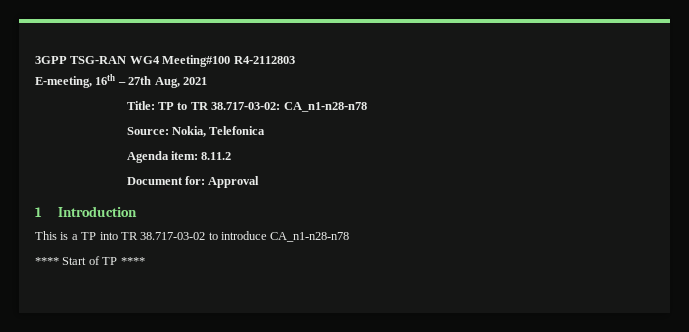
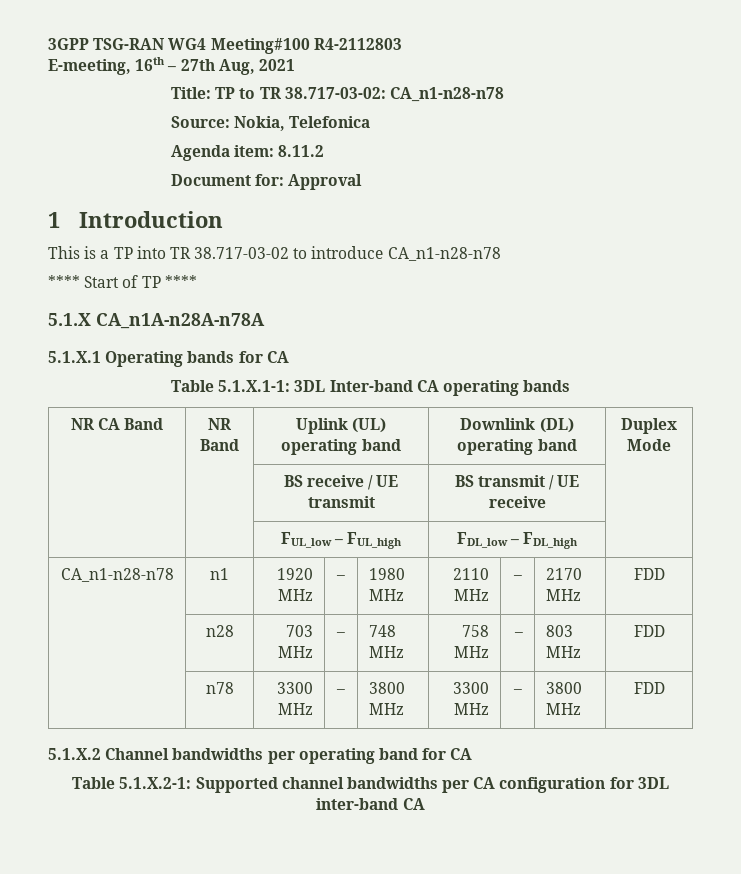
(145, 261) none -> [48,313,265,329] [48,351,289,367] [170,380,571,396] [70,418,164,430] [208,418,232,430] [200,439,239,451] [295,418,387,434] [281,439,401,455] [460,418,574,433] [457,439,577,455] [621,418,677,434] [627,439,671,451] [283,475,399,490] [307,496,375,508] [454,475,580,490] [488,496,546,508] [280,532,403,549] [456,532,579,549] [60,568,174,582] [210,568,229,580] [277,568,314,580] [278,589,314,601] [336,575,345,580] [368,568,405,580] [368,589,404,601] [453,568,490,580] [454,589,490,601] [512,575,522,580] [545,568,582,580] [545,589,581,601] [633,568,665,580] [205,625,234,637] [286,625,314,637] [278,646,314,658] [336,632,345,637] [368,625,396,637] [368,646,404,658] [462,625,490,637] [454,646,490,658] [514,632,524,637] [545,625,573,637] [545,646,581,658] [633,625,665,637] [205,682,234,694] [277,682,314,694] [278,703,314,715] [336,689,345,694] [368,682,405,694] [368,703,404,715] [453,682,490,694] [454,703,490,715] [512,689,522,694] [545,682,582,694] [545,703,581,715] [633,682,665,694] [48,748,473,764] [72,777,669,793] [316,798,425,810] // 5.1.X CA_n1A-n28A-n78A // 5.1.X.1 Operating bands for CA // Table 5.1.X.1-1: 3DL Inter-band CA operating bands // NR CA Band | NR Band | Uplink (UL) operating band | Downlink (DL) operating band | Duplex Mode // | | BS receive / UE transmit | BS transmit / UE receive | // | | FUL_low – FUL_high | FDL_low – FDL_high | // CA_n1-n28-n78 | n1 | 1920 MHz | – | 1980 MHz | 2110 MHz | – | 2170 MHz | FDD // | n28 | 703 MHz | – | 748 MHz | 758 MHz | – | 803 MHz | FDD // | n78 | 3300 MHz | – | 3800 MHz | 3300 MHz | – | 3800 MHz | FDD // 5.1.X.2 Channel bandwidths per operating band for CA // Table 5.1.X.2-1: Supported channel bandwidths per CA configuration for 3DL inter-band CA

